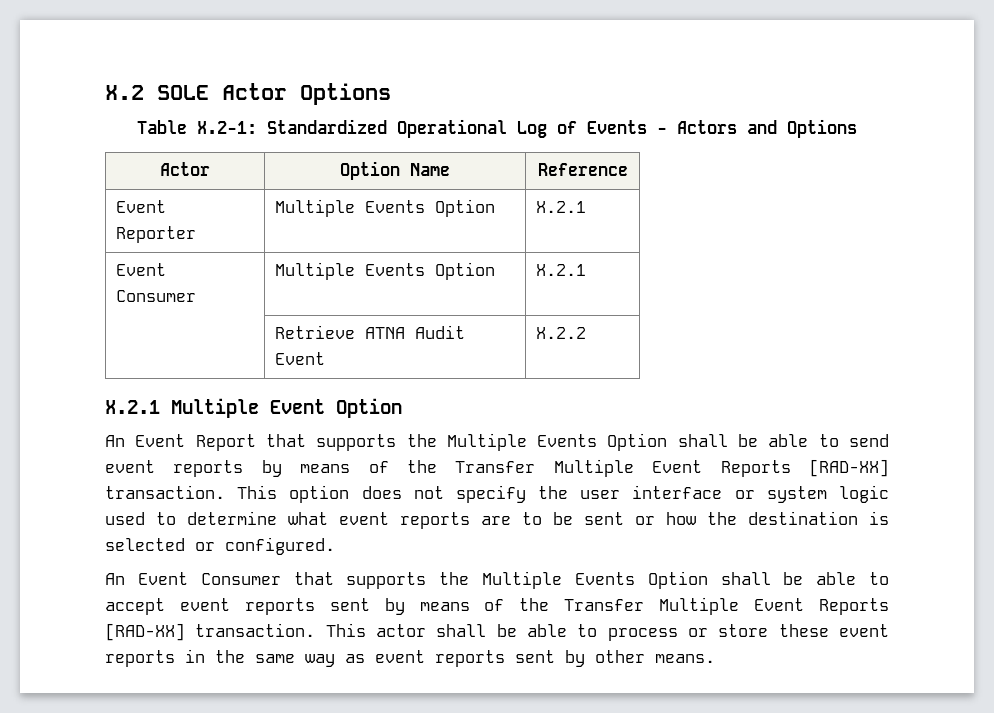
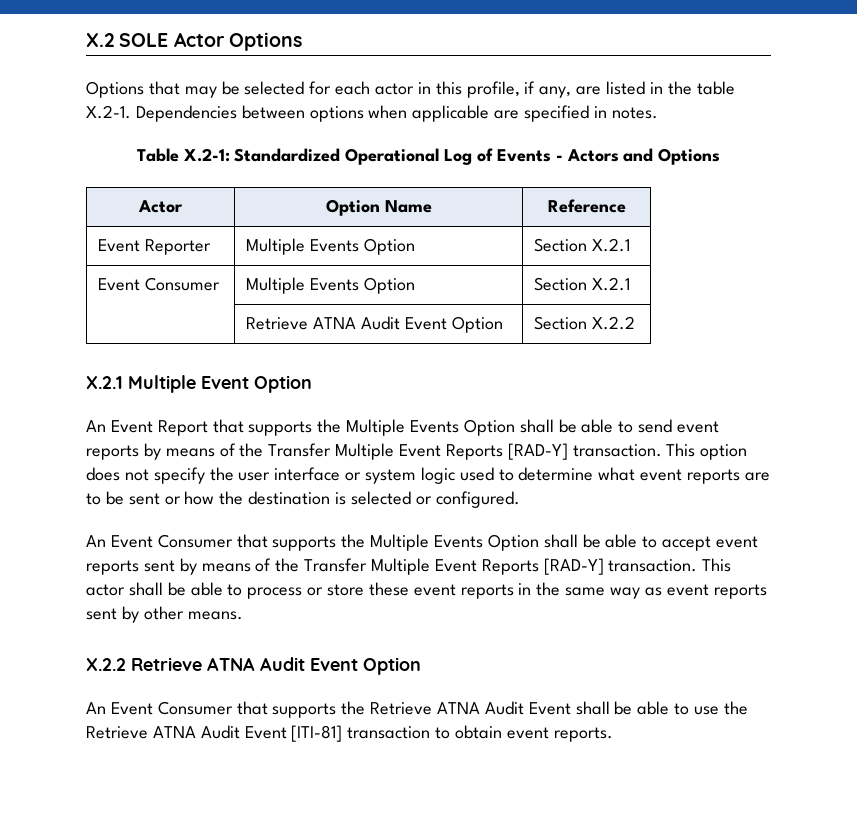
(391, 94) none -> [86,81,735,98] [86,105,658,122] // Options that may be selected for each actor in this profile, if any, are listed in the table X.2-1. Dependencies between options when applicable are specified in notes.
(496, 208) none -> [534,238,588,252] Section
(496, 271) none -> [534,277,588,291] Section
(326, 358) | -> [451,316,503,333] [534,316,588,330] Option | Section
[808,459,889,477] [RAD-XX] -> [507,443,568,460] [RAD-Y]
[105,623,185,641] [RAD-XX] -> [543,558,604,575] [RAD-Y]
(715, 658) none -> [86,657,421,675] [86,701,748,718] [86,725,613,742] // X.2.2 Retrieve ATNA Audit Event Option // An Event Consumer that supports the Retrieve ATNA Audit Event shall be able to use the Retrieve ATNA Audit Event [ITI-81] transaction to obtain event reports.

